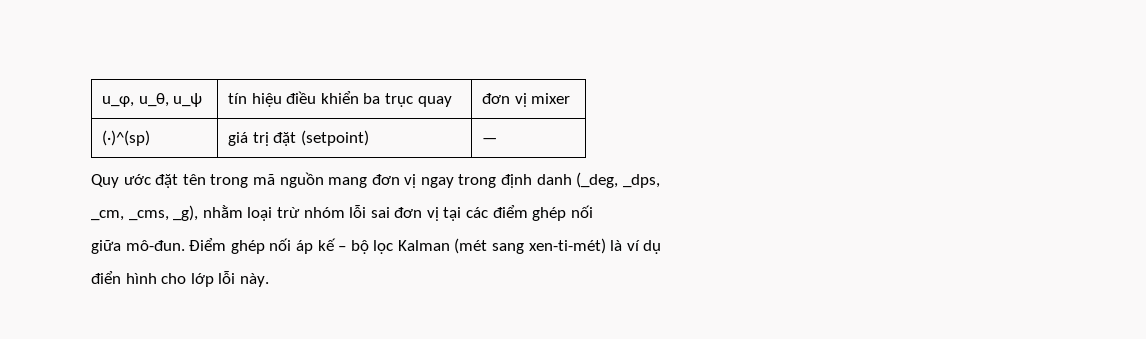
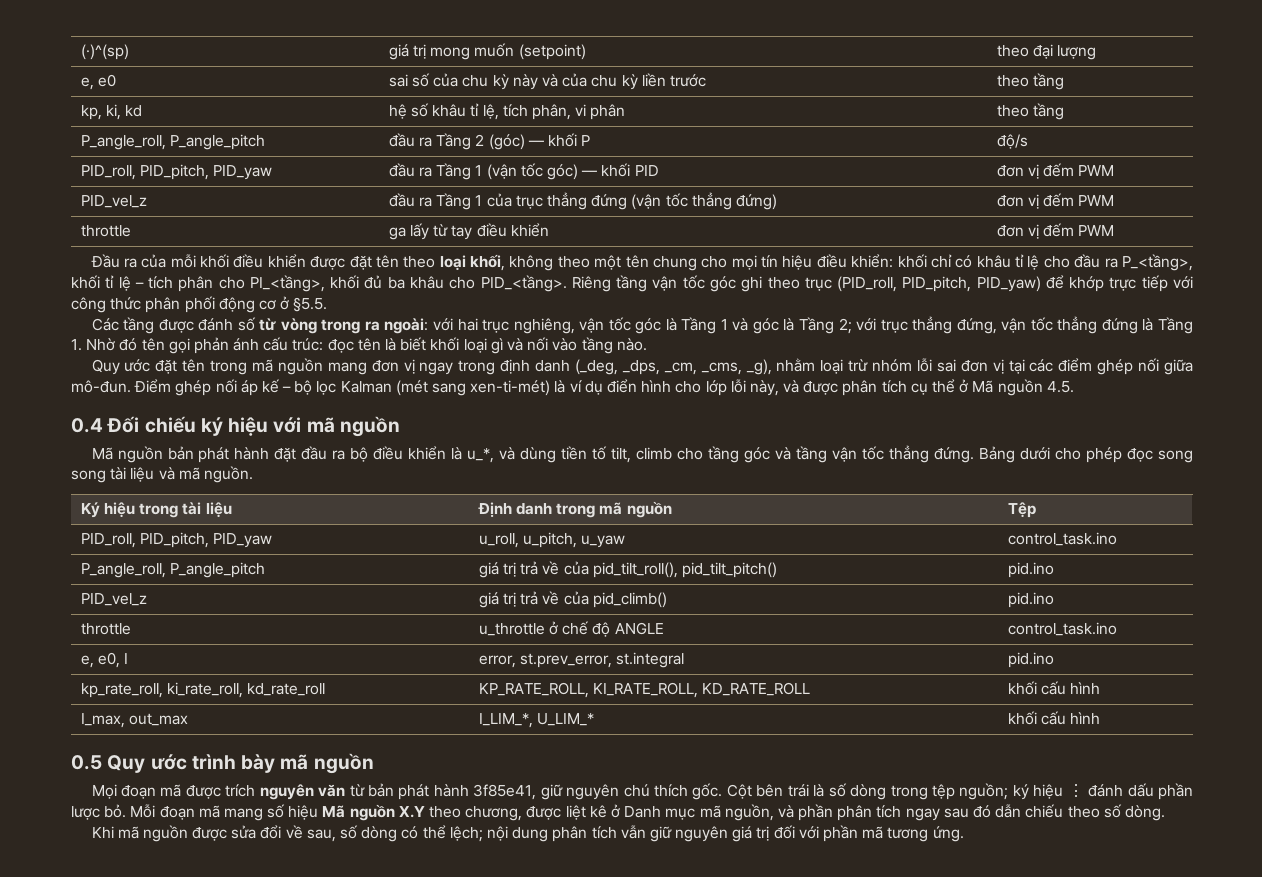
[102,93,203,107] [228,91,452,107] [482,93,571,107] u_φ, u_θ, u_ψ | tín hiệu điều khiển ba trục quay | đơn vị mixer // -> (80, 52) none
[273,132,297,146] đặt -> [430,43,515,60] mong muốn
[482,138,498,143] — -> [996,44,1097,60] [80,74,117,90] [388,73,706,90] [996,73,1065,90] [80,104,143,120] [388,103,626,120] [996,103,1065,120] [80,134,266,150] [388,133,591,150] [996,134,1028,149] [80,164,273,180] [388,163,659,180] [996,163,1115,179] [80,195,147,208] [388,192,777,210] [996,193,1115,209] [80,225,131,237] [388,223,549,240] [996,223,1115,239] [90,254,1193,271] [71,275,1193,292] [71,296,328,313] [91,316,1194,334] [71,337,647,354] theo đại lượng // e, e0 | sai số của chu kỳ này và của chu kỳ liền trước | theo tầng // kp, ki, kd | hệ số khâu tỉ lệ, tích phân, vi phân | theo tầng // P_angle_roll, P_angle_pitch | đầu ra Tầng 2 (góc) — khối P | độ/s // PID_roll, PID_pitch, PID_yaw | đầu ra Tầng 1 (vận tốc góc) — khối PID | đơn vị đếm PWM // PID_vel_z | đầu ra Tầng 1 của trục thẳng đứng (vận tốc thẳng đứng) | đơn vị đếm PWM // throttle | ga lấy từ tay điều khiển | đơn vị đếm PWM // Đầu ra của mỗi khối điều khiển được đặt tên theo loại khối, không theo một tên chung cho mọi tín hiệu điều khiển: khối chỉ có khâu tỉ lệ cho đầu ra P_<tầng>, khối tỉ lệ – tích phân cho PI_<tầng>, khối đủ ba khâu cho PID_<tầng>. Riêng tầng vận tốc góc ghi theo trục (PID_roll, PID_pitch, PID_yaw) để khớp trực tiếp với công thức phân phối động cơ ở §5.5. // Các tầng được đánh số từ vòng trong ra ngoài: với hai trục nghiêng, vận tốc góc là Tầng 1 và góc là Tầng 2; với trục thẳng đứng, vận tốc thẳng đứng là Tầng 1. Nhờ đó tên gọi phản ánh cấu trúc: đọc tên là biết khối loại gì và nối vào tầng nào.
(660, 181) // -> (660, 367) none
(593, 211) // -> (1160, 365) none
(662, 247) // -> (603, 388) none
[239,273,269,287] này. -> [749,379,1074,396] [71,416,400,437] [91,445,1193,463] [71,466,253,483] [80,502,232,518] [477,501,672,518] [1007,502,1036,518] [80,532,273,548] [478,532,626,548] [1007,532,1117,546] [80,562,266,578] [478,561,777,578] [1007,562,1054,578] [80,593,147,606] [478,591,667,608] [1007,592,1054,608] [80,623,131,635] [478,621,664,637] [1007,622,1117,636] [80,652,129,668] [478,652,685,668] [1007,652,1054,668] [80,682,326,698] [478,682,811,698] [1007,681,1101,695] [80,713,189,728] [478,713,595,728] [1007,711,1101,725] [71,753,374,774] [91,783,1194,800] [71,804,1165,821] [91,825,964,842] này, và được phân tích cụ thể ở Mã nguồn 4.5. // 0.4 Đối chiếu ký hiệu với mã nguồn // Mã nguồn bản phát hành đặt đầu ra bộ điều khiển là u_*, và dùng tiền tố tilt, climb cho tầng góc và tầng vận tốc thẳng đứng. Bảng dưới cho phép đọc song song tài liệu và mã nguồn. // Ký hiệu trong tài liệu | Định danh trong mã nguồn | Tệp // PID_roll, PID_pitch, PID_yaw | u_roll, u_pitch, u_yaw | control_task.ino // P_angle_roll, P_angle_pitch | giá trị trả về của pid_tilt_roll(), pid_tilt_pitch() | pid.ino // PID_vel_z | giá trị trả về của pid_climb() | pid.ino // throttle | u_throttle ở chế độ ANGLE | control_task.ino // e, e0, I | error, st.prev_error, st.integral | pid.ino // kp_rate_roll, ki_rate_roll, kd_rate_roll | KP_RATE_ROLL, KI_RATE_ROLL, KD_RATE_ROLL | khối cấu hình // I_max, out_max | I_LIM_*, U_LIM_* | khối cấu hình // 0.5 Quy ước trình bày mã nguồn // Mọi đoạn mã được trích nguyên văn từ bản phát hành 3f85e41, giữ nguyên chú thích gốc. Cột bên trái là số dòng trong tệp nguồn; ký hiệu ⋮ đánh dấu phần lược bỏ. Mỗi đoạn mã mang số hiệu Mã nguồn X.Y theo chương, được liệt kê ở Danh mục mã nguồn, và phần phân tích ngay sau đó dẫn chiếu theo số dòng. // Khi mã nguồn được sửa đổi về sau, số dòng có thể lệch; nội dung phân tích vẫn giữ nguyên giá trị đối với phần mã tương ứng.

